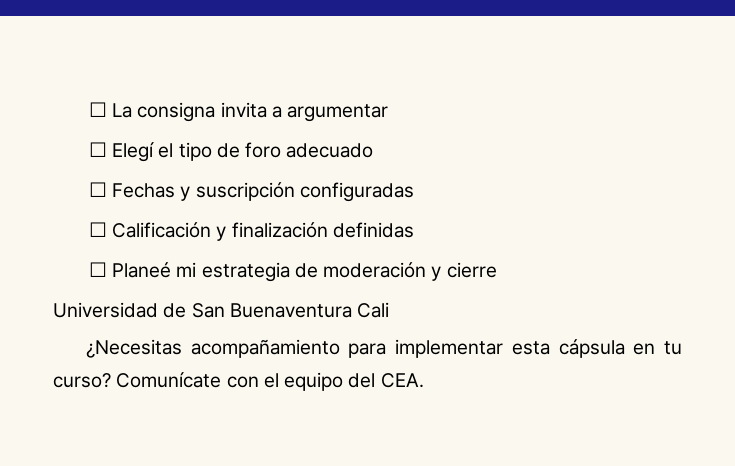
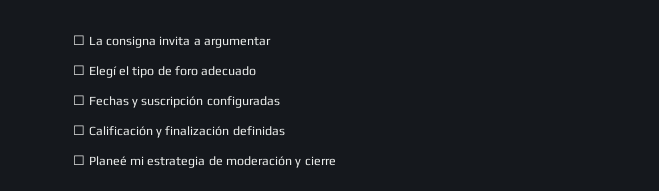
[53,302,390,318] [86,339,682,358] [53,372,424,391] // Universidad de San Buenaventura Cali // ¿Necesitas acompañamiento para implementar esta cápsula en tu curso? Comunícate con el equipo del CEA. -> (336, 161) none

